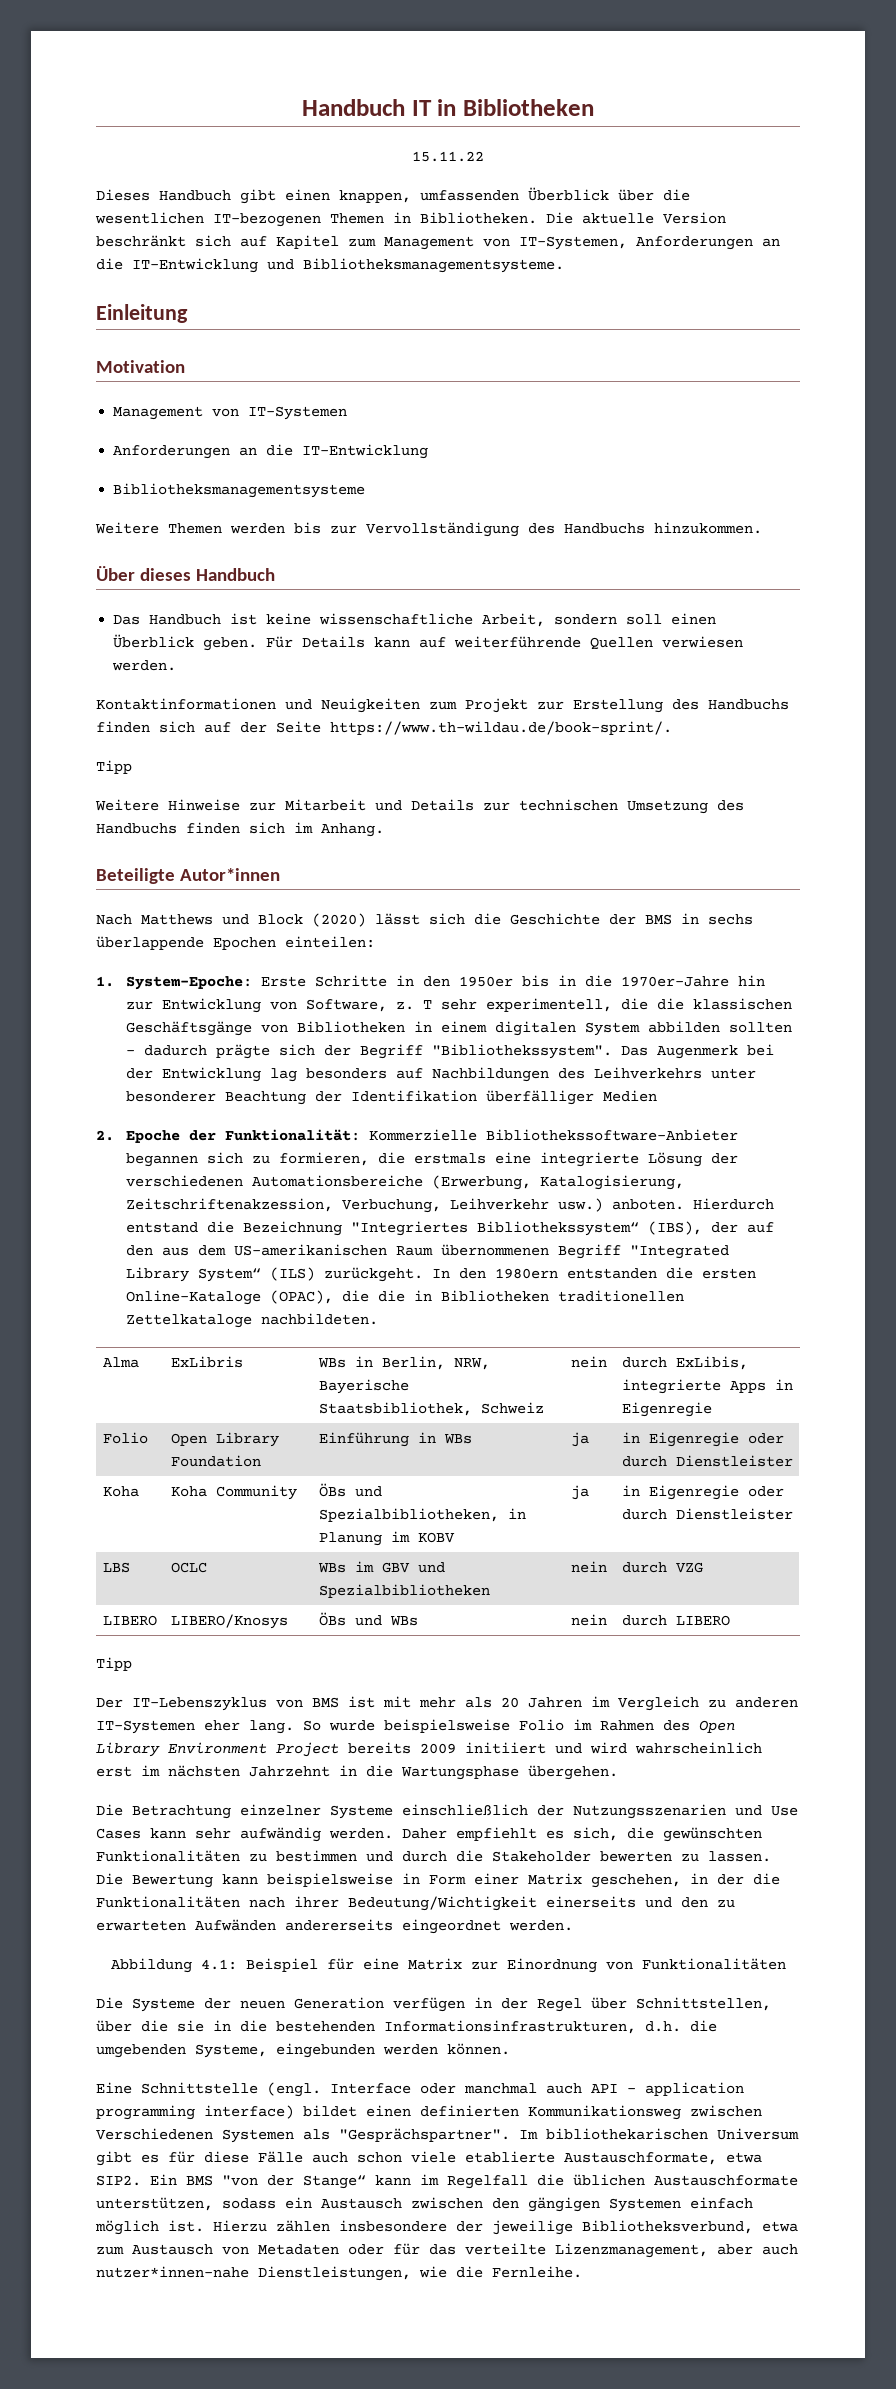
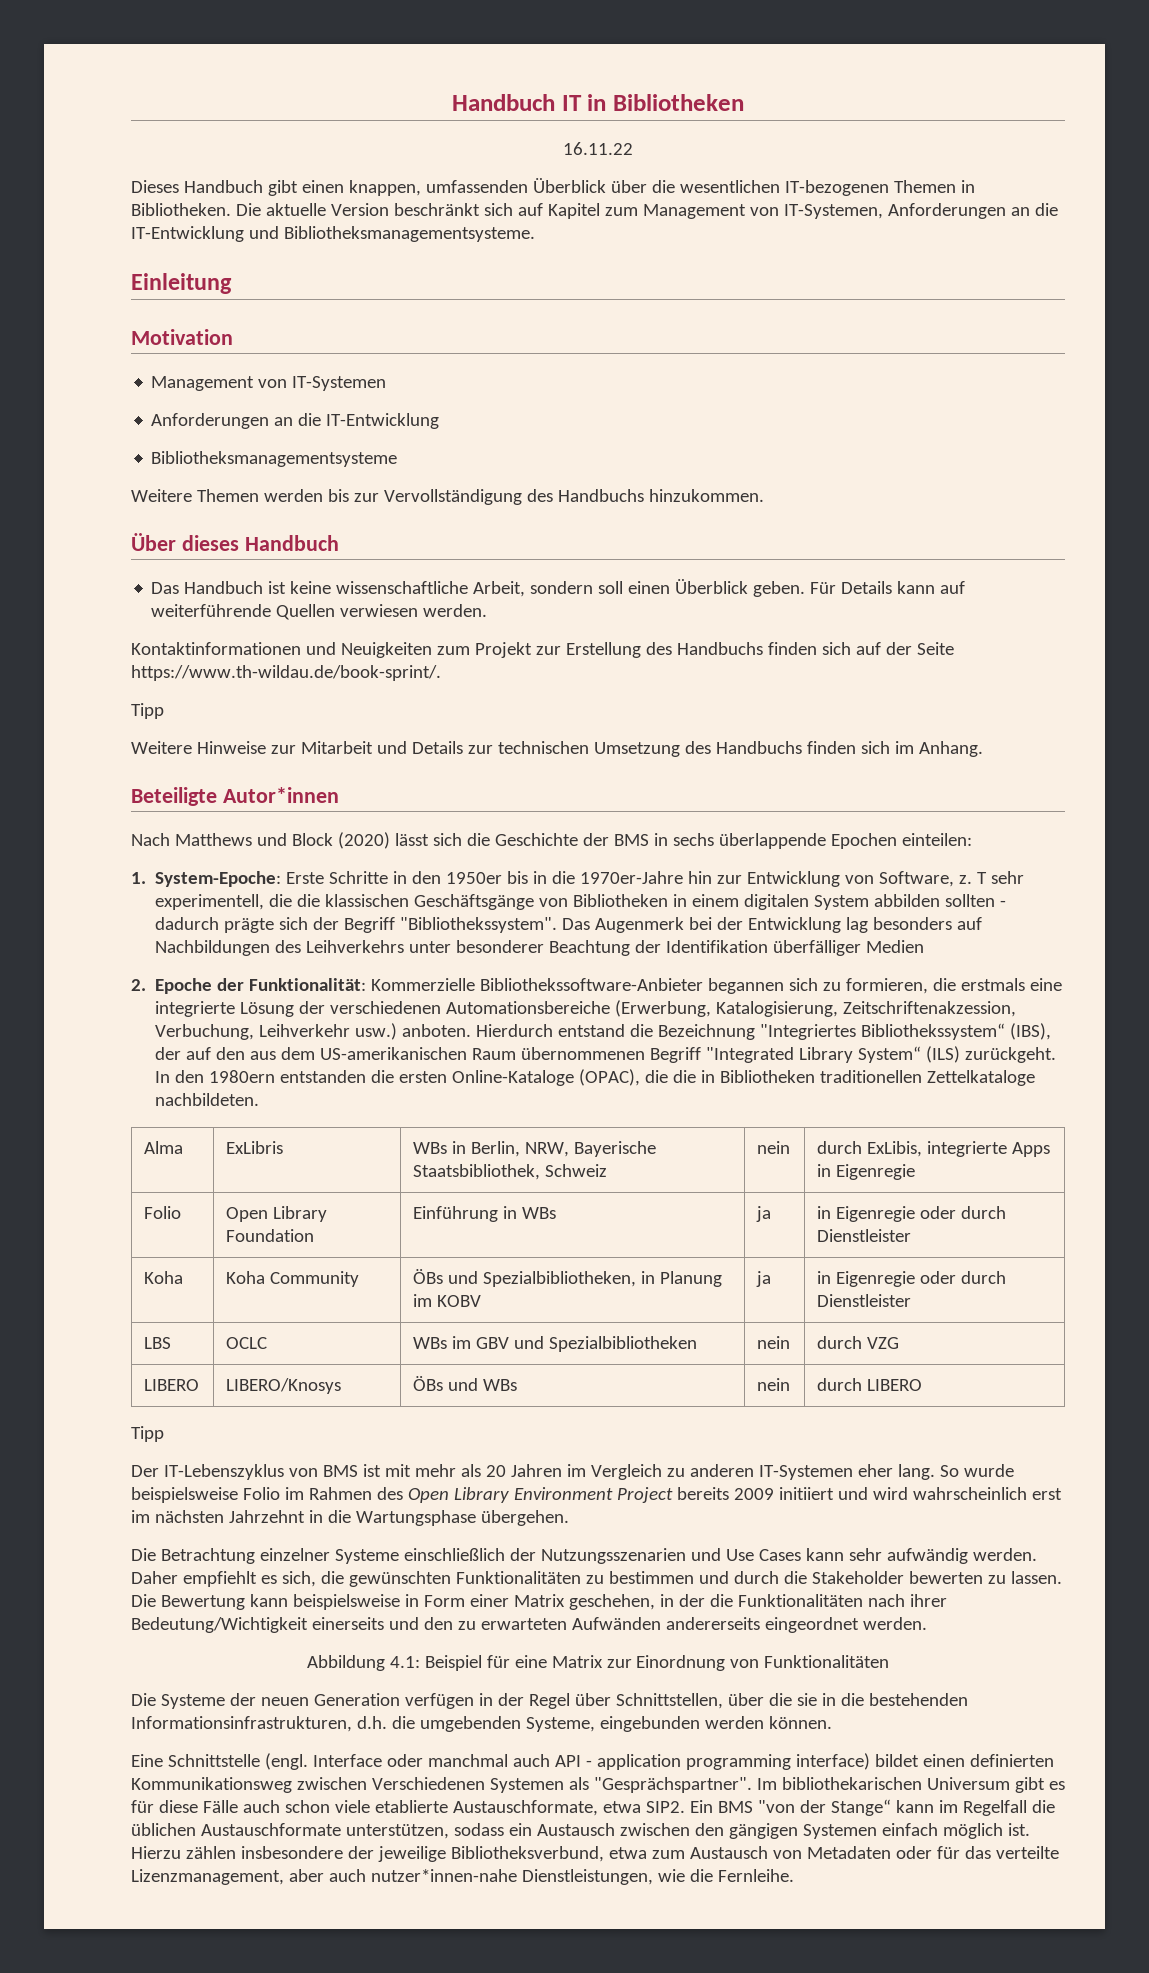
[412,151,484,162] 15.11.22 -> [563,142,633,155] 16.11.22

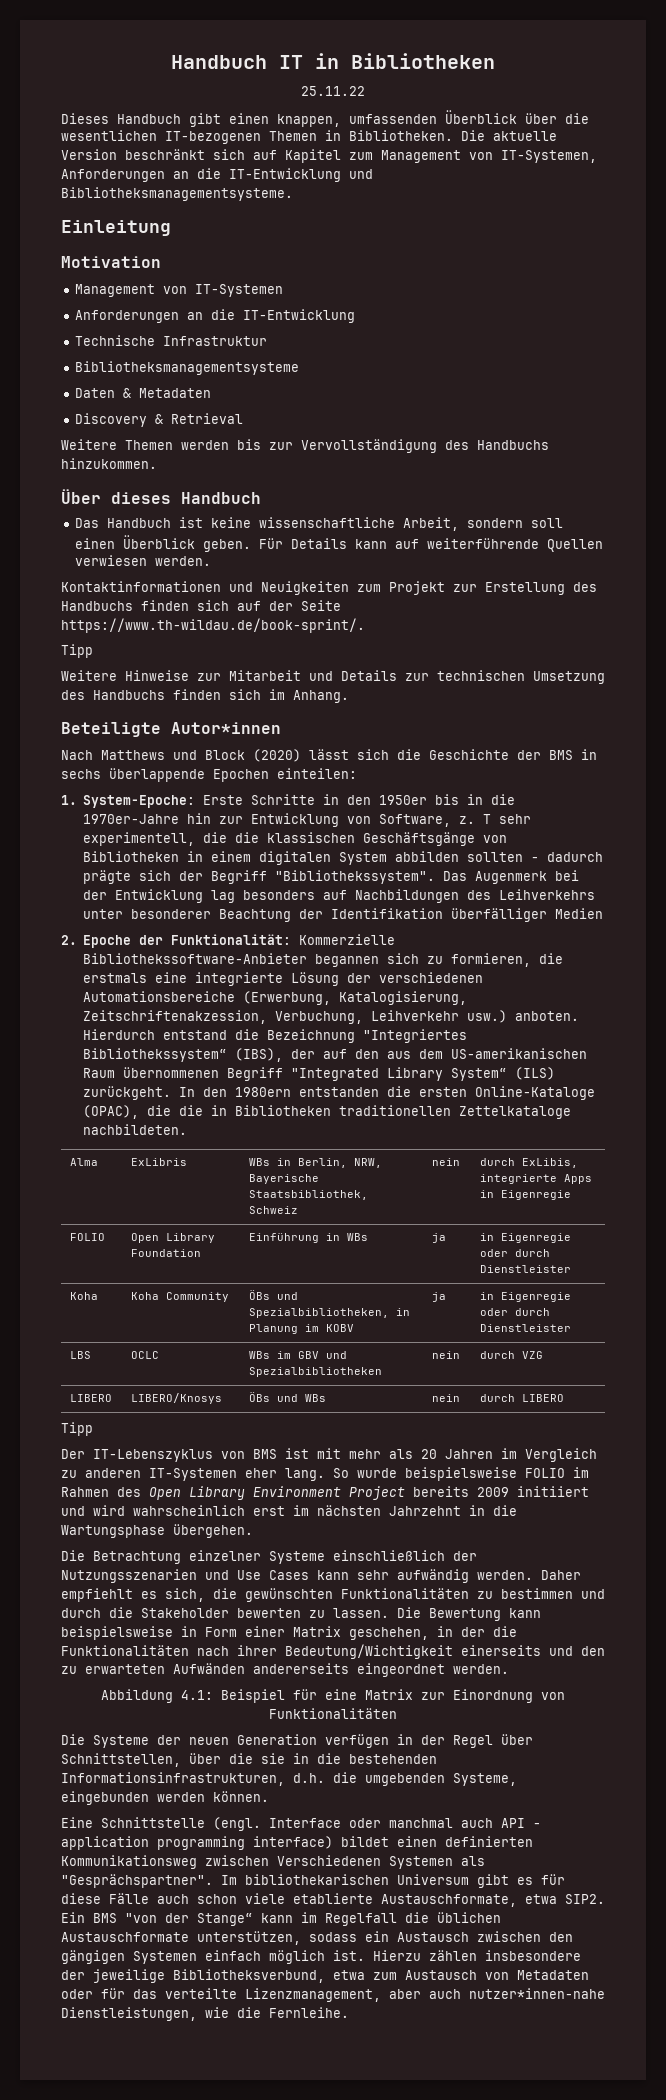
[563,142,633,155] 16.11.22 -> [301,86,365,96] 25.11.22
(440, 421) none -> [74,335,267,346] // Technische Infrastruktur
(398, 459) none -> [74,388,211,398] [74,413,243,427] // Daten & Metadaten // Discovery & Retrieval
[144,1206,182,1219] Folio -> [70,1233,106,1241] FOLIO
[242,1487,280,1500] Folio -> [525,1468,565,1478] FOLIO

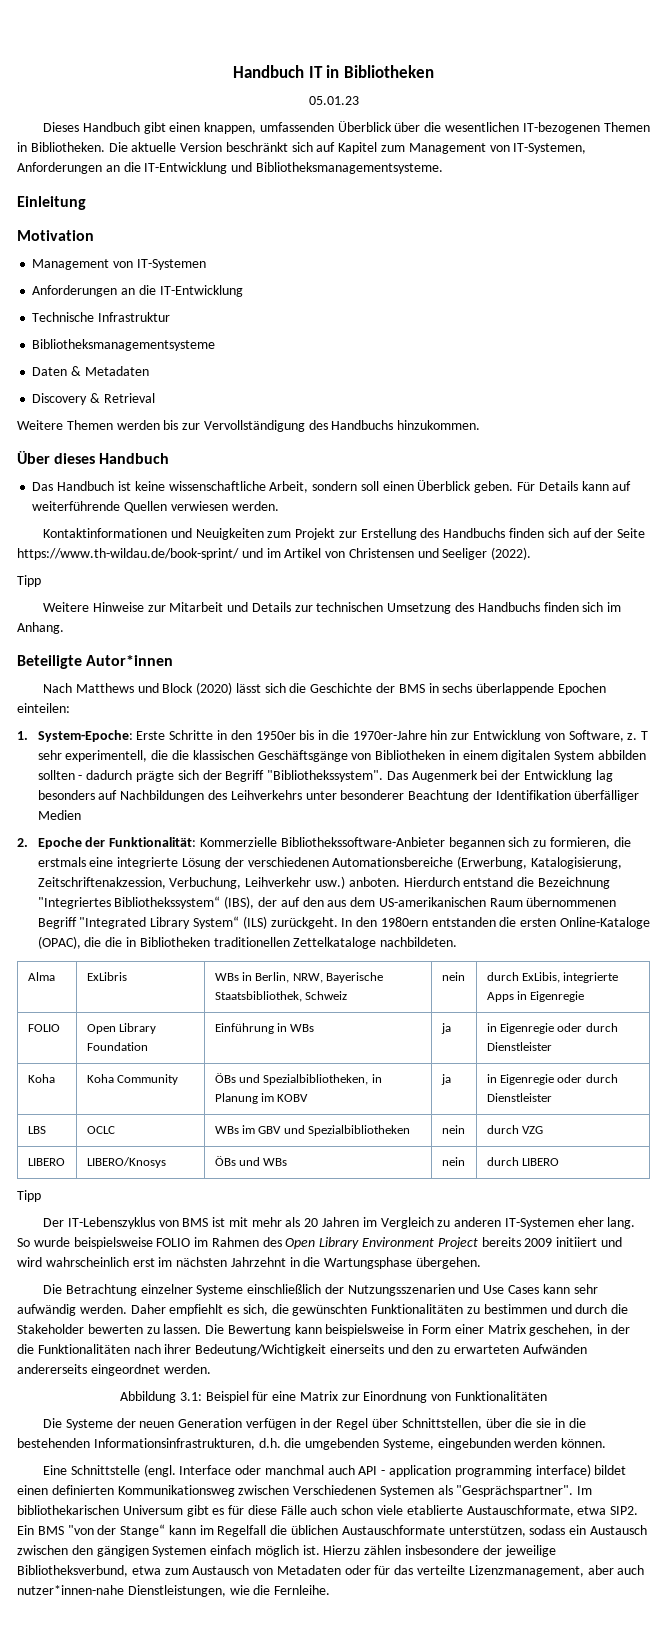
[301,86,365,96] 25.11.22 -> [308,96,359,105] 05.01.23
[61,618,365,633] https://www.th-wildau.de/book-sprint/. -> [17,547,532,560] https://www.th-wildau.de/book-sprint/ und im Artikel von Christensen und Seeliger (2022).
[181,1690,213,1700] 4.1: -> [179,1392,202,1401] 3.1:

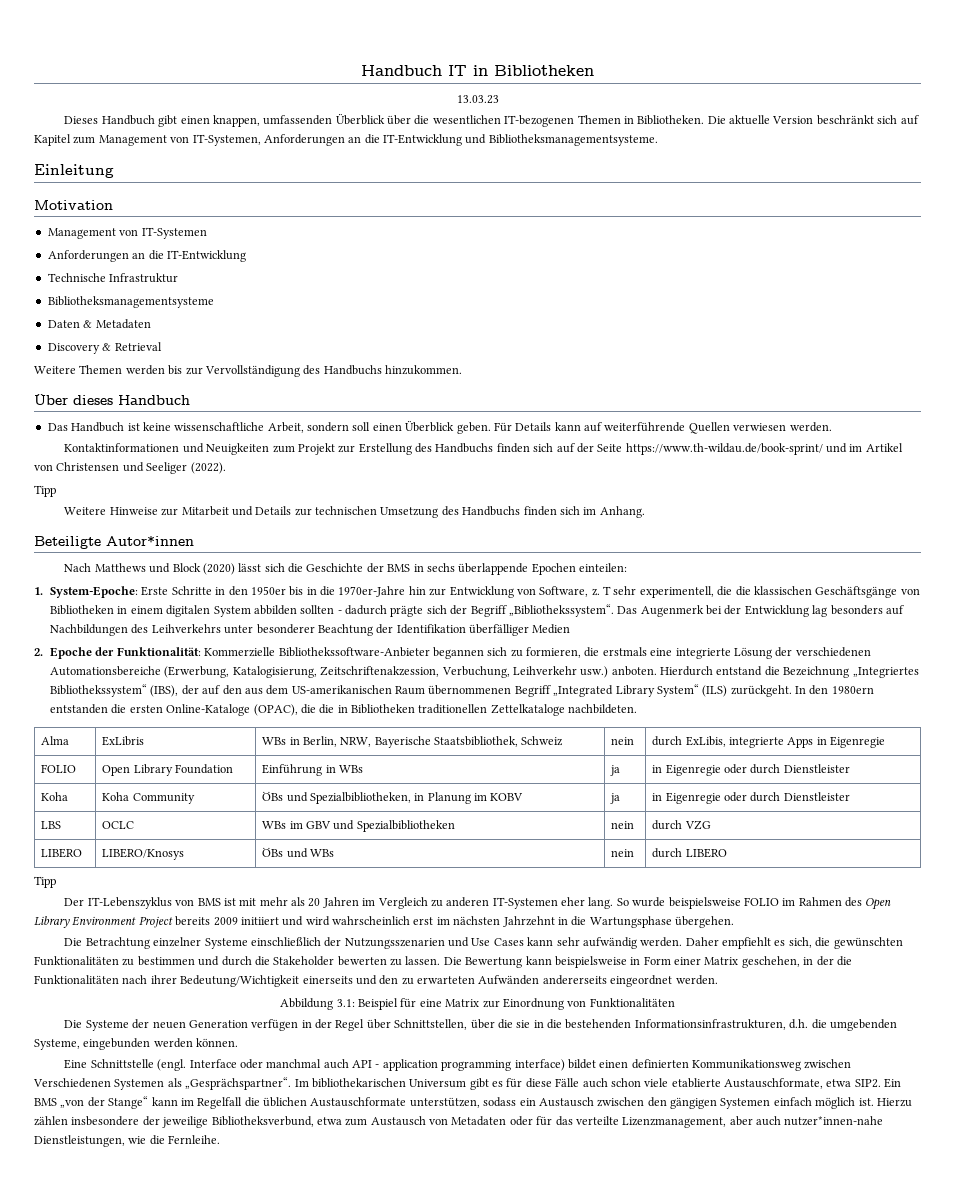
[308,96,359,105] 05.01.23 -> [456,95,499,104] 13.03.23
[267,770,384,782] "Bibliothekssystem". -> [508,604,614,617] „Bibliothekssystem“.
[37,897,111,909] "Integriertes -> [852,667,919,678] „Integriertes
[79,917,147,929] "Integrated -> [553,685,614,697] „Integrated
[456,1485,574,1497] "Gesprächspartner". -> [185,1077,292,1090] „Gesprächspartner“.
[67,1525,94,1535] "von -> [60,1099,85,1108] „von

